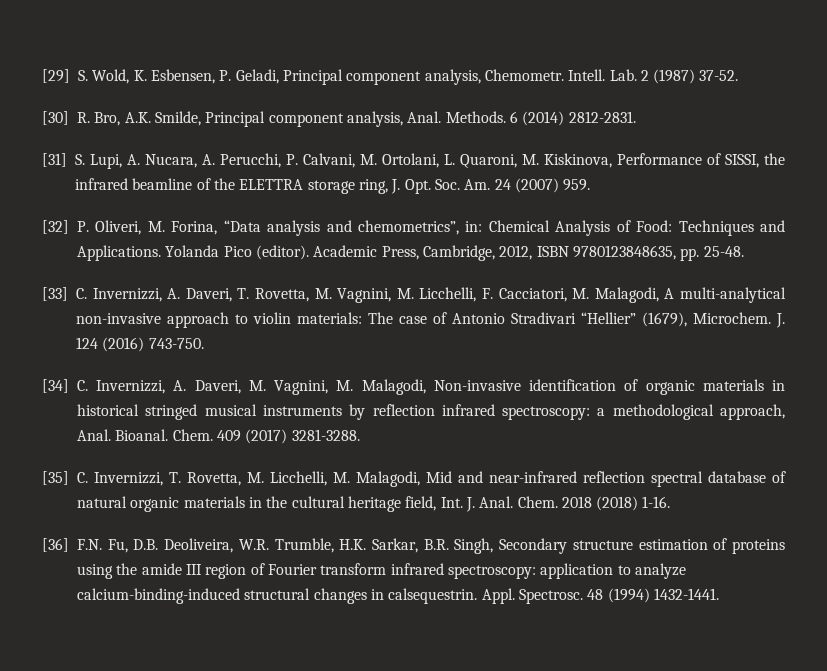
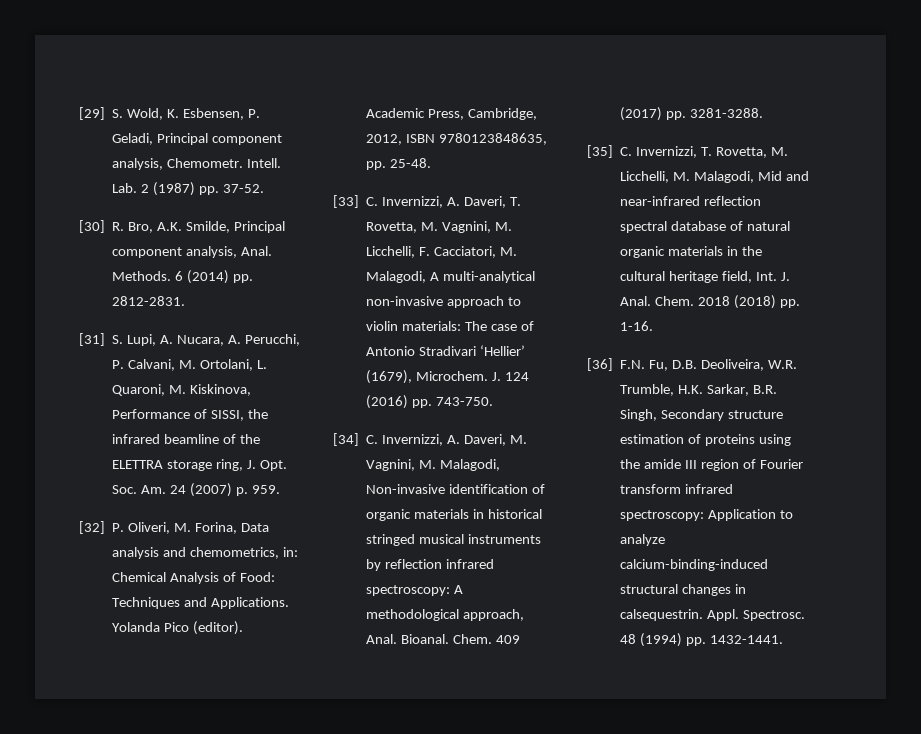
(696, 76) none -> [198,186,219,195] pp.
(565, 118) none -> [232,274,253,283] pp.
(559, 185) none -> [235,487,248,496] p.
[223,220,261,232] “Data -> [240,523,269,532] Data
[358,220,459,235] chemometrics”, -> [190,547,280,559] chemometrics,
[581,312,636,324] “Hellier” -> [480,345,526,356] ‘Hellier’
(145, 344) none -> [412,399,433,408] pp.
[597,408,606,416] a -> [454,585,464,594] A
(288, 436) none -> [666,111,687,120] pp.
(639, 503) none -> [779,299,800,308] pp.
[540,563,614,579] application -> [708,509,777,521] Application
(650, 595) none -> [686,637,707,646] pp.

